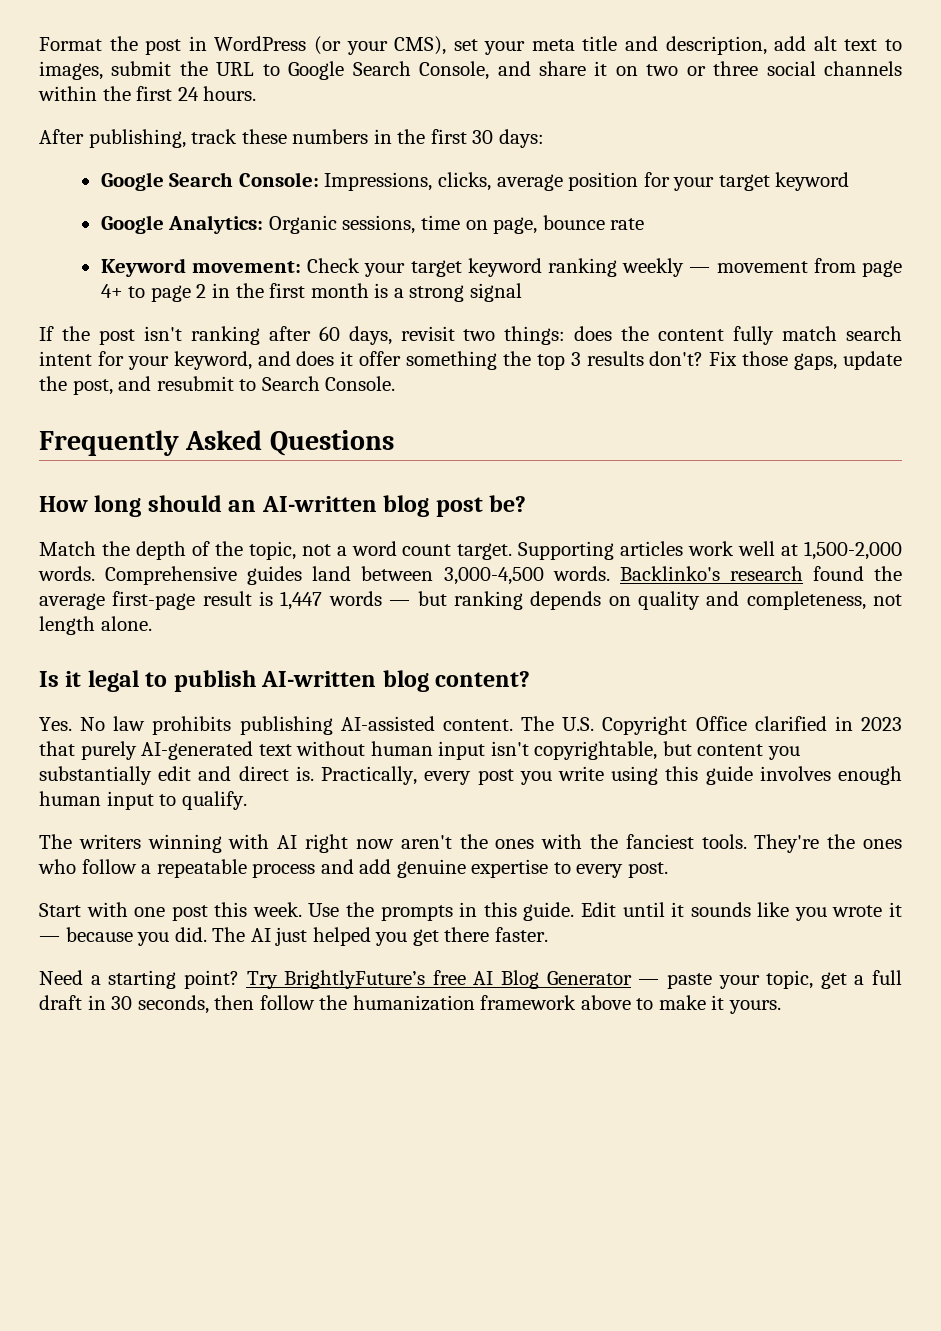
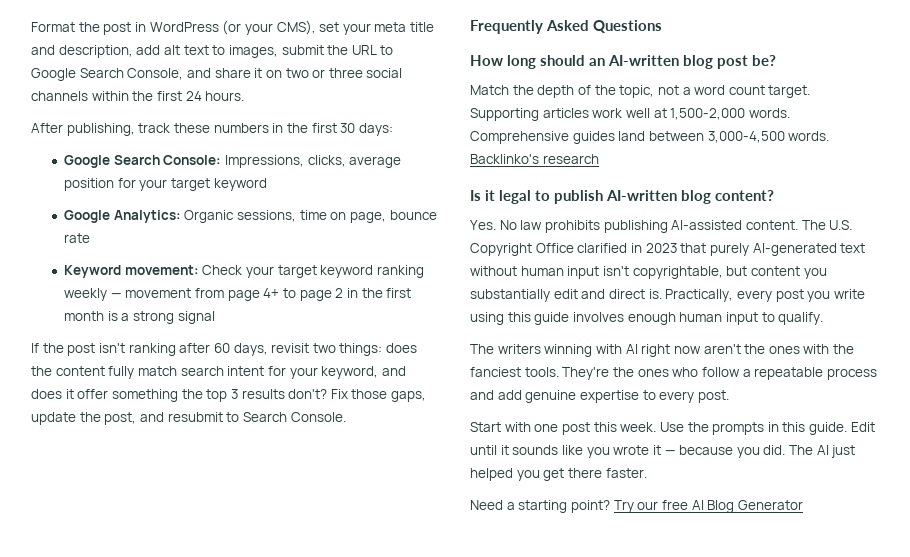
[812,566,903,581] [39,591,902,610] [39,616,152,635] found the average first-page result is 1,447 words — but ranking depends on quality and completeness, not length alone. -> (599, 159) none
[284,970,426,989] BrightlyFuture’s -> [637,501,659,510] our
[638,970,902,989] [39,995,781,1014] — paste your topic, get a full draft in 30 seconds, then follow the humanization framework above to make it yours. -> (803, 505) none

